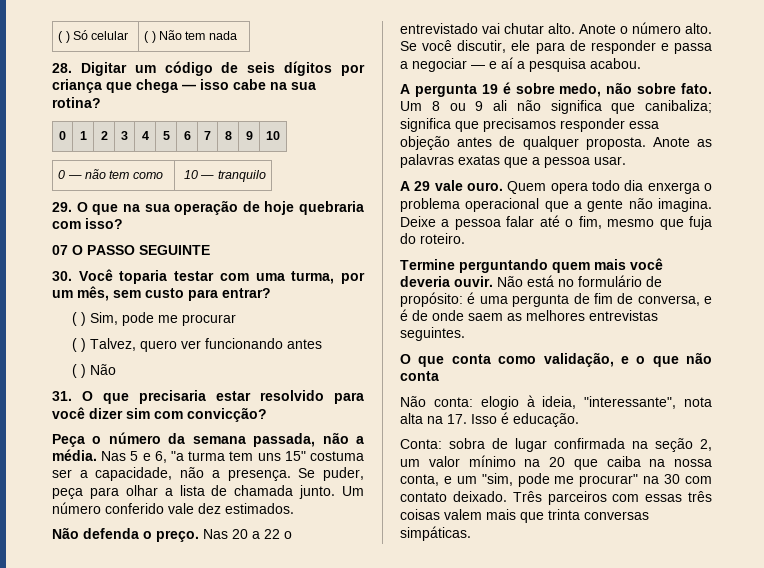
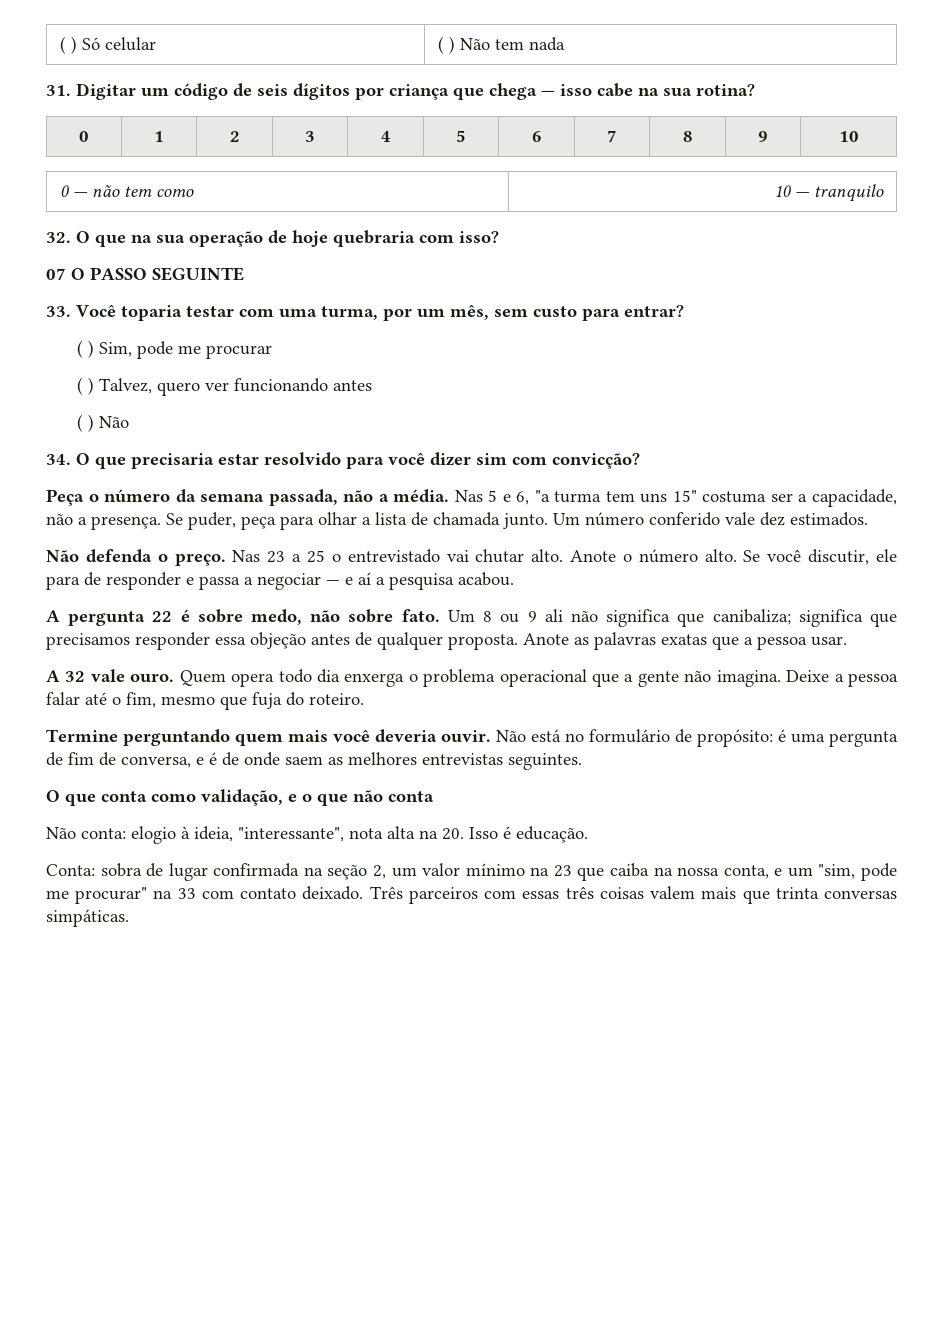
[52,63,72,73] 28. -> [46,85,71,96] 31.
[52,202,72,212] 29. -> [46,232,71,243] 32.
[52,271,72,281] 30. -> [46,306,71,317] 33.
[52,391,72,401] 31. -> [46,454,71,465] 34.
[232,529,280,539] 20 a 22 -> [267,550,325,563] 23 a 25
[481,84,498,94] 19 -> [152,611,173,622] 22
[414,181,431,191] 29 -> [65,671,86,682] 32
[447,414,467,424] 17. -> [442,828,464,840] 20.
[549,457,565,467] 20 -> [553,865,572,877] 23
[664,474,681,484] 30 -> [177,888,196,899] 33

